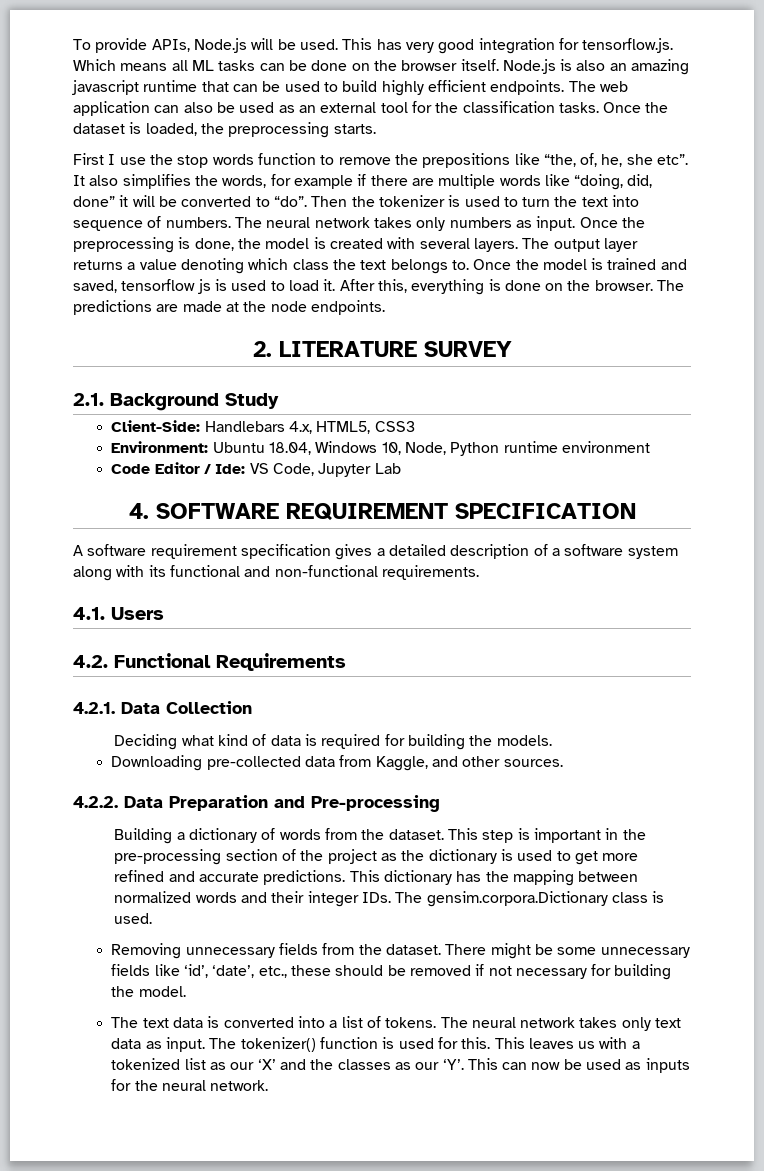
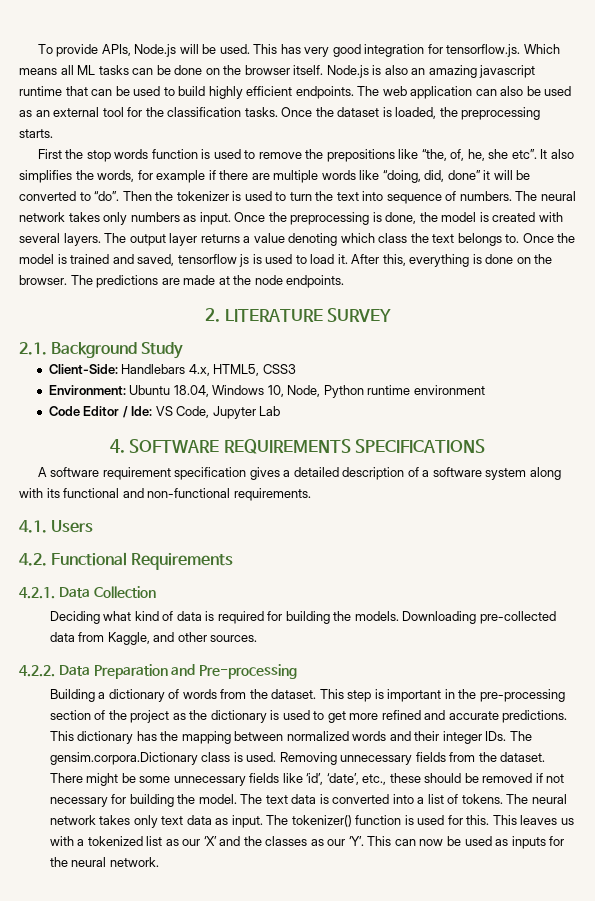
[108,154,146,165] I use -> (62, 154) none
(316, 159) none -> [201,149,241,159] is used
[285,503,636,521] REQUIREMENT SPECIFICATION -> [223,439,486,454] REQUIREMENTS SPECIFICATIONS
(552, 740) // -> (399, 616) none
(153, 918) // -> (277, 757) none
(186, 991) // -> (237, 799) none

